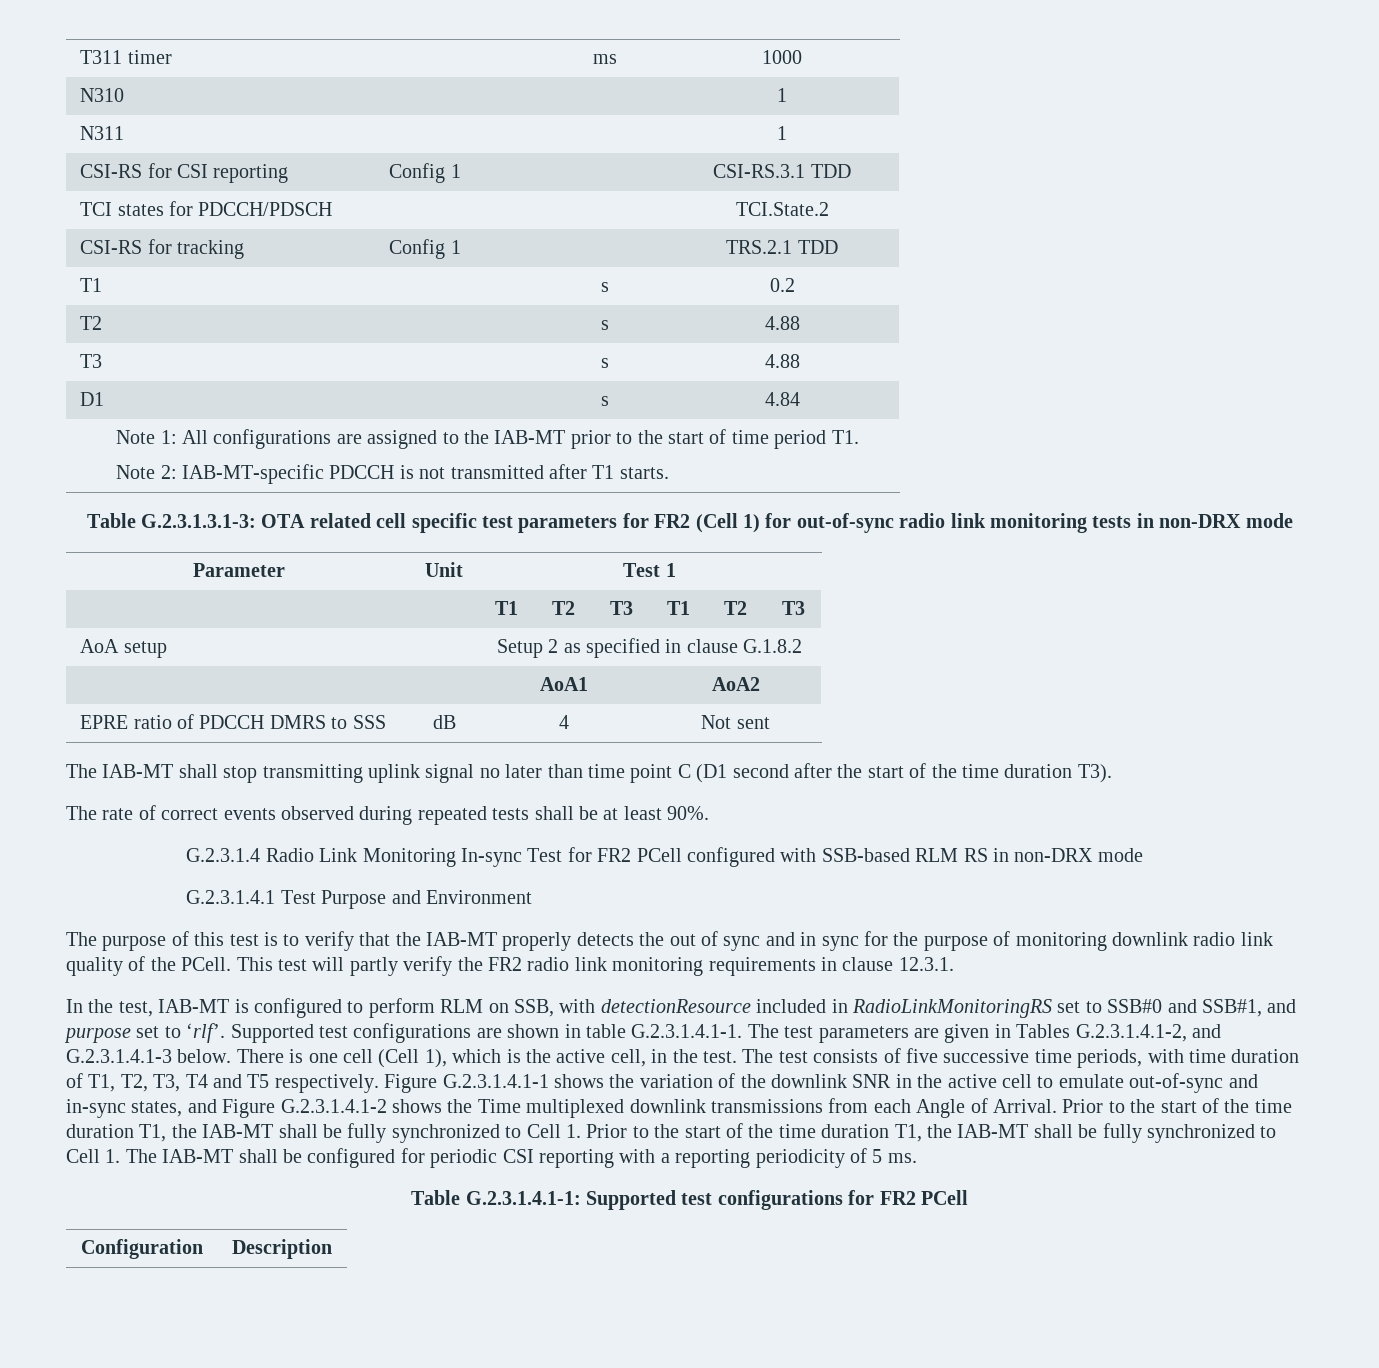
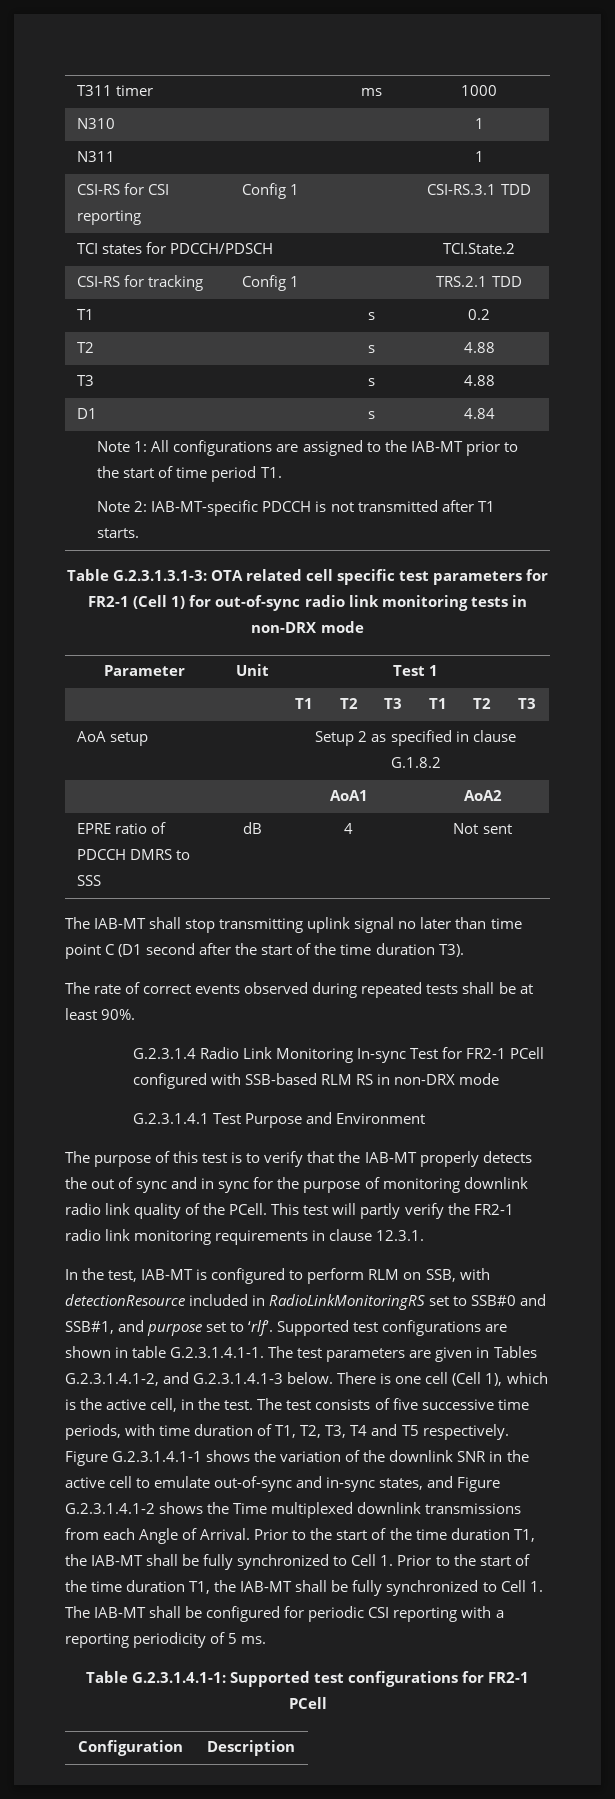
[654,514,691,528] FR2 -> [88,596,130,607] FR2-1
[597,848,632,862] FR2 -> [465,1048,506,1059] FR2-1
[487,957,522,971] FR2 -> [473,1204,514,1215] FR2-1
[879,1191,916,1205] FR2 -> [488,1672,530,1683] FR2-1

